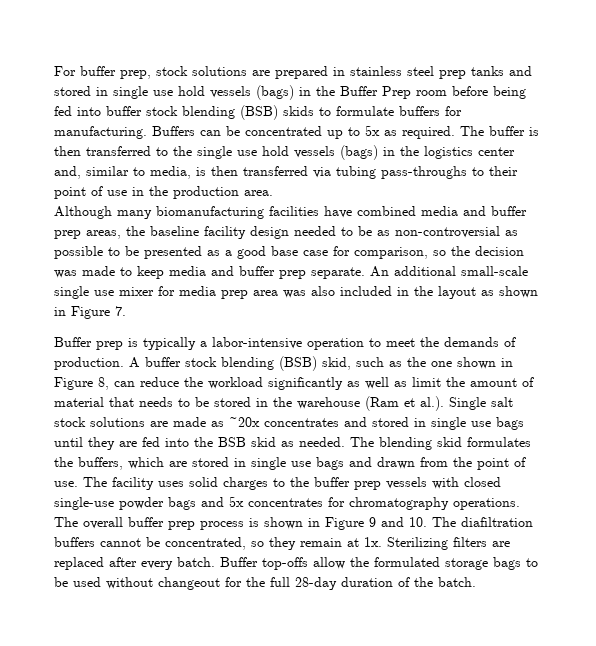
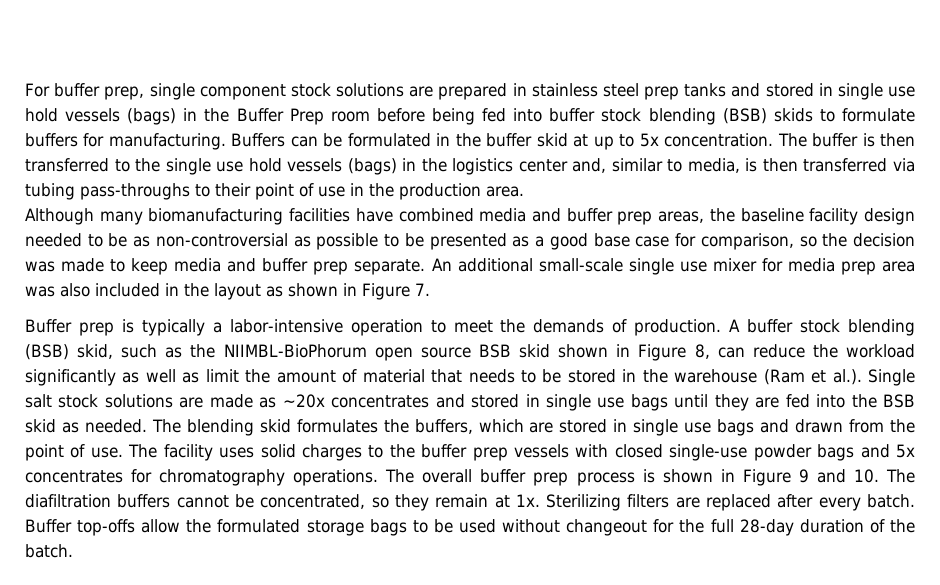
(151, 74) none -> [149,83,286,100] single component
[245,126,322,136] concentrated -> [347,133,589,147] formulated in the buffer skid at
[384,126,455,139] as required. -> [664,133,774,147] concentration.
[431,361,452,367] one -> [223,344,551,361] NIIMBL-BioPhorum open source BSB skid

